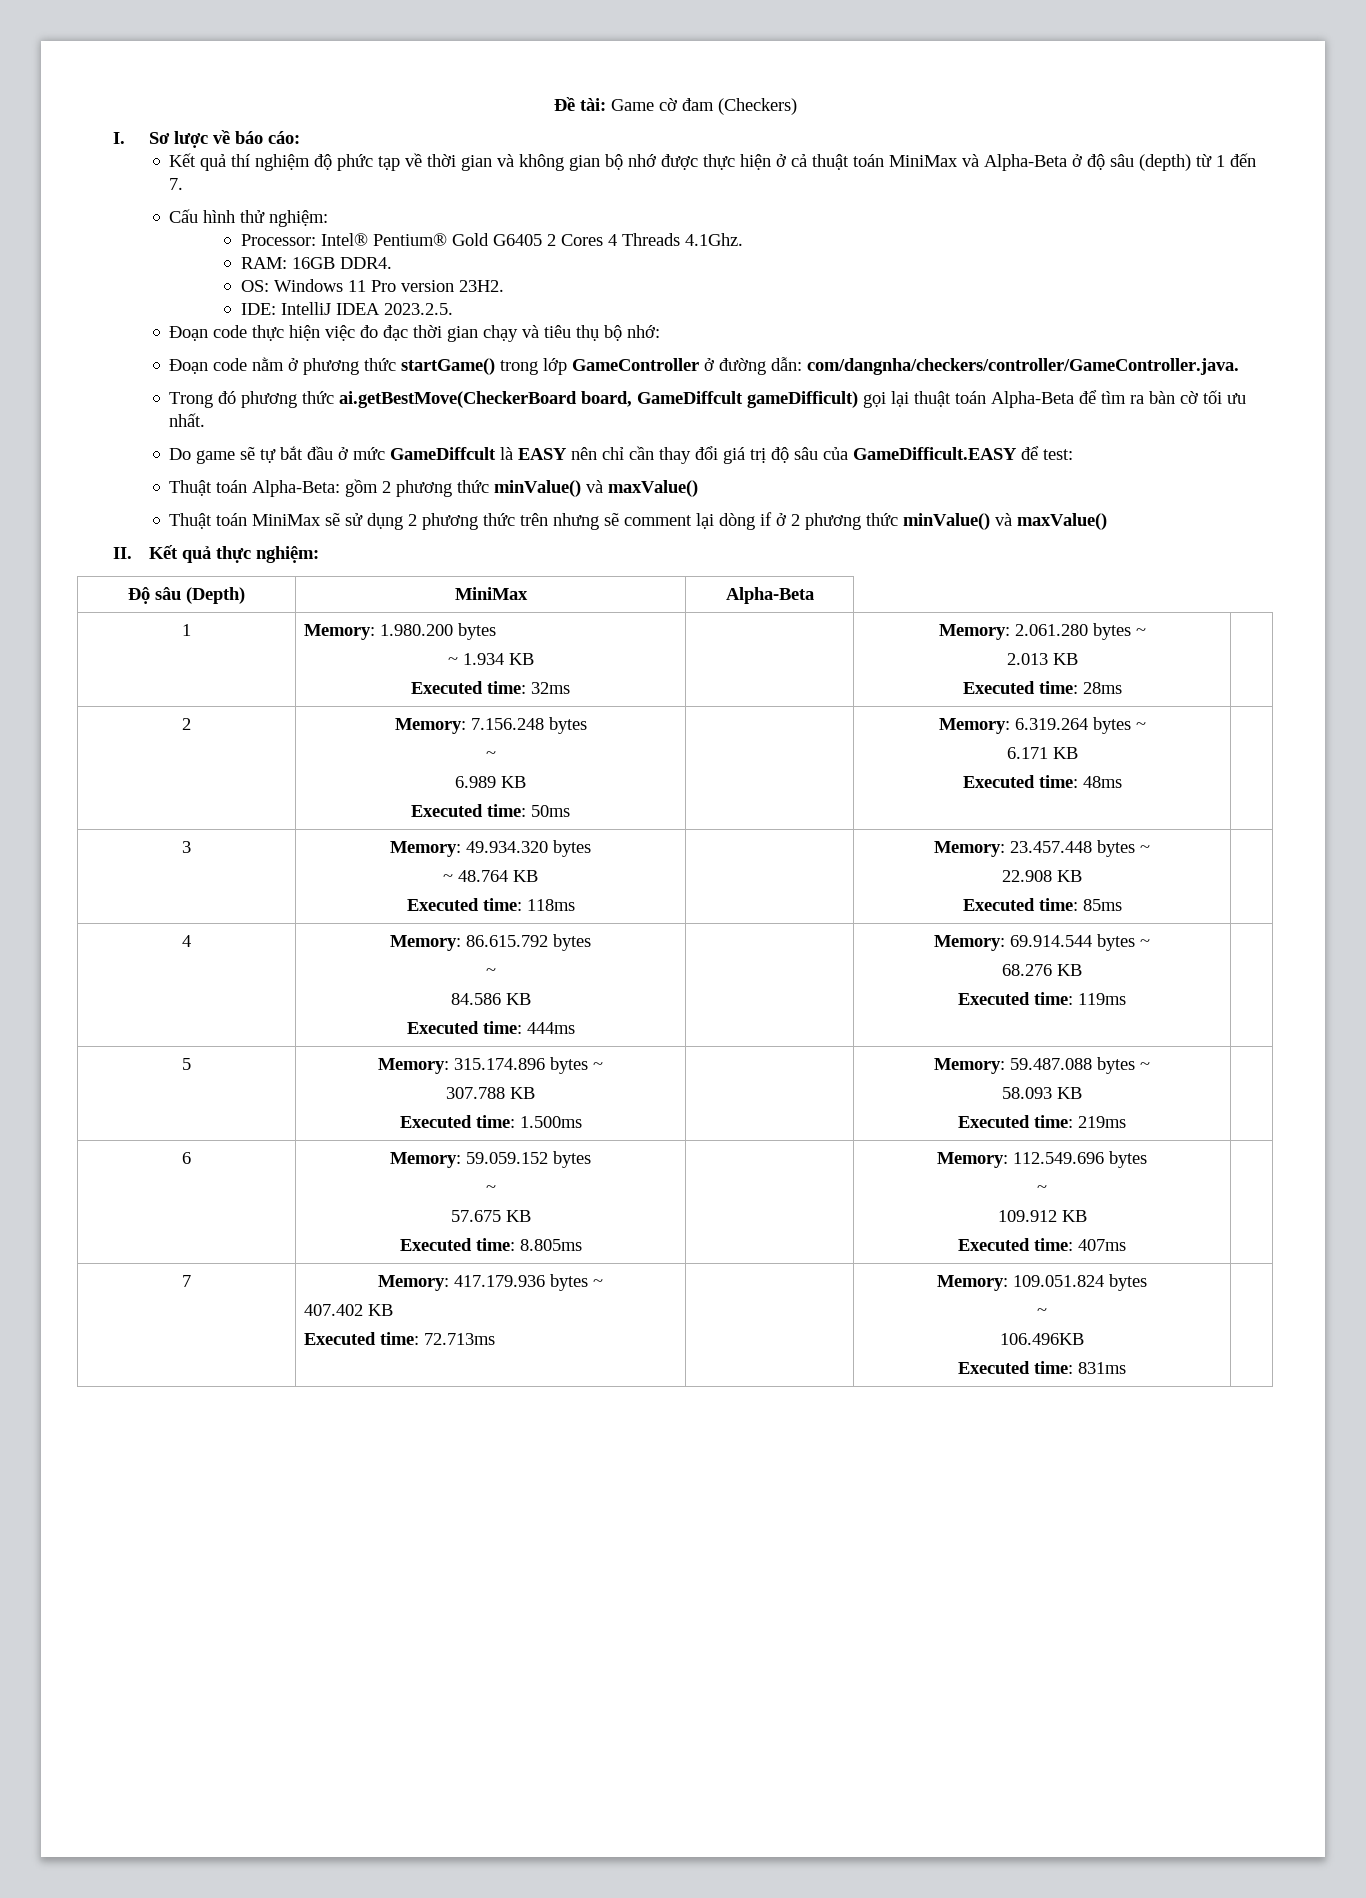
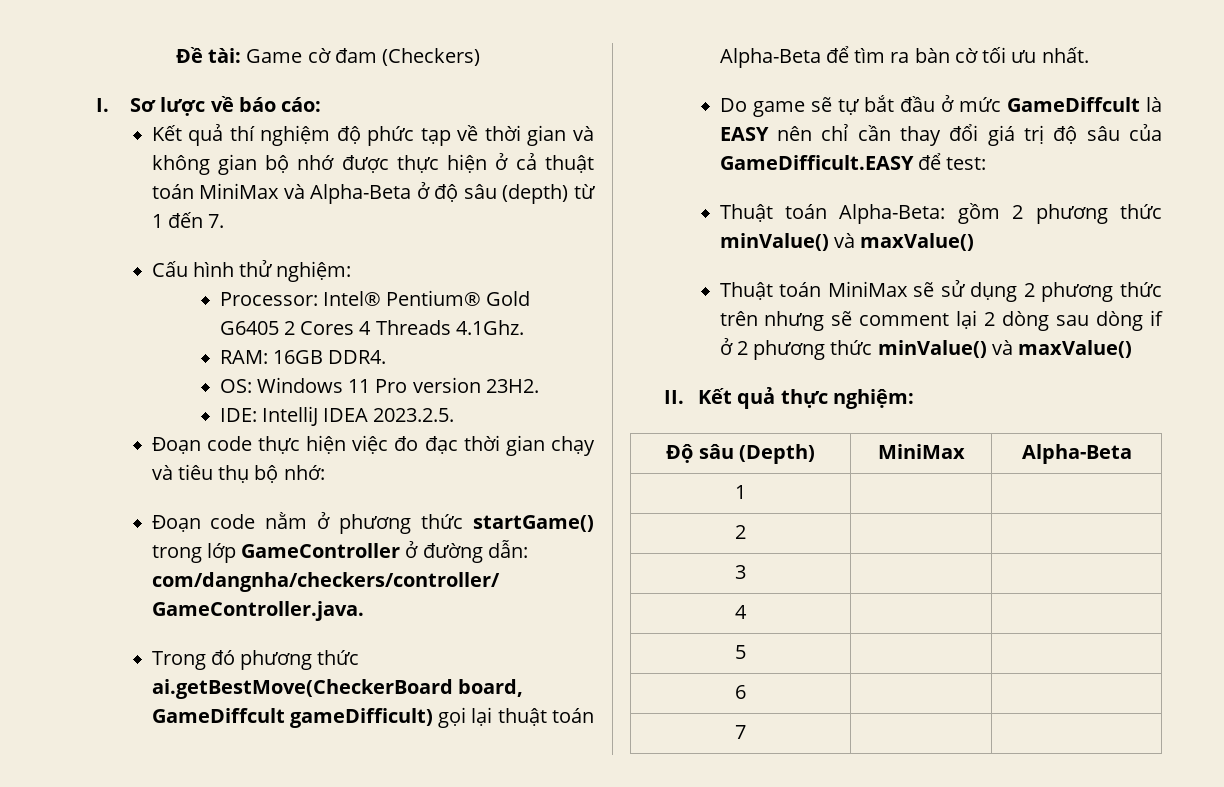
(715, 521) none -> [984,311,1090,331] 2 dòng sau
[303,623,496,640] [447,653,534,665] [411,681,570,694] [938,623,1146,640] [1006,653,1078,665] [962,681,1122,694] [182,718,191,730] [394,717,587,734] [485,751,496,759] [455,776,526,788] [411,804,570,817] [938,717,1146,734] [1006,747,1078,759] [962,775,1122,788] [182,841,191,853] [390,840,591,857] [443,870,538,882] [406,898,575,911] [934,840,1150,857] [1002,870,1082,882] [962,898,1122,911] [182,935,191,947] [390,934,591,951] [485,968,496,976] [450,993,531,1005] [406,1021,575,1034] [934,934,1150,951] [1002,964,1082,976] [958,992,1126,1005] [182,1058,191,1070] [378,1057,603,1074] [446,1087,535,1099] [399,1115,582,1128] [934,1057,1150,1074] [1002,1087,1082,1099] [958,1115,1126,1128] [182,1152,191,1164] [390,1151,591,1168] [485,1185,496,1193] [450,1210,531,1222] [399,1238,582,1251] [937,1151,1147,1168] [1037,1185,1047,1193] [997,1210,1087,1222] [958,1238,1126,1251] [182,1275,191,1287] [378,1274,603,1291] [303,1304,393,1316] [303,1332,495,1345] [937,1274,1147,1291] [1037,1308,1047,1316] [1000,1333,1084,1345] [958,1361,1126,1374] Memory: 1.980.200 bytes // ~ 1.934 KB // Executed time: 32ms | | Memory: 2.061.280 bytes ~ // 2.013 KB // Executed time: 28ms | // 2 | Memory: 7.156.248 bytes // ~ // 6.989 KB // Executed time: 50ms | | Memory: 6.319.264 bytes ~ // 6.171 KB // Executed time: 48ms | // 3 | Memory: 49.934.320 bytes // ~ 48.764 KB // Executed time: 118ms | | Memory: 23.457.448 bytes ~ // 22.908 KB // Executed time: 85ms | // 4 | Memory: 86.615.792 bytes // ~ // 84.586 KB // Executed time: 444ms | | Memory: 69.914.544 bytes ~ // 68.276 KB // Executed time: 119ms | // 5 | Memory: 315.174.896 bytes ~ // 307.788 KB // Executed time: 1.500ms | | Memory: 59.487.088 bytes ~ // 58.093 KB // Executed time: 219ms | // 6 | Memory: 59.059.152 bytes // ~ // 57.675 KB // Executed time: 8.805ms | | Memory: 112.549.696 bytes // ~ // 109.912 KB // Executed time: 407ms | // 7 | Memory: 417.179.936 bytes ~ // 407.402 KB // Executed time: 72.713ms | | Memory: 109.051.824 bytes // ~ // 106.496KB // Executed time: 831ms -> [735,525,746,539] [735,565,746,579] [735,605,747,619] [735,645,746,659] [735,685,746,699] [735,725,746,739] | // 2 | | // 3 | | // 4 | | // 5 | | // 6 | | // 7 |

